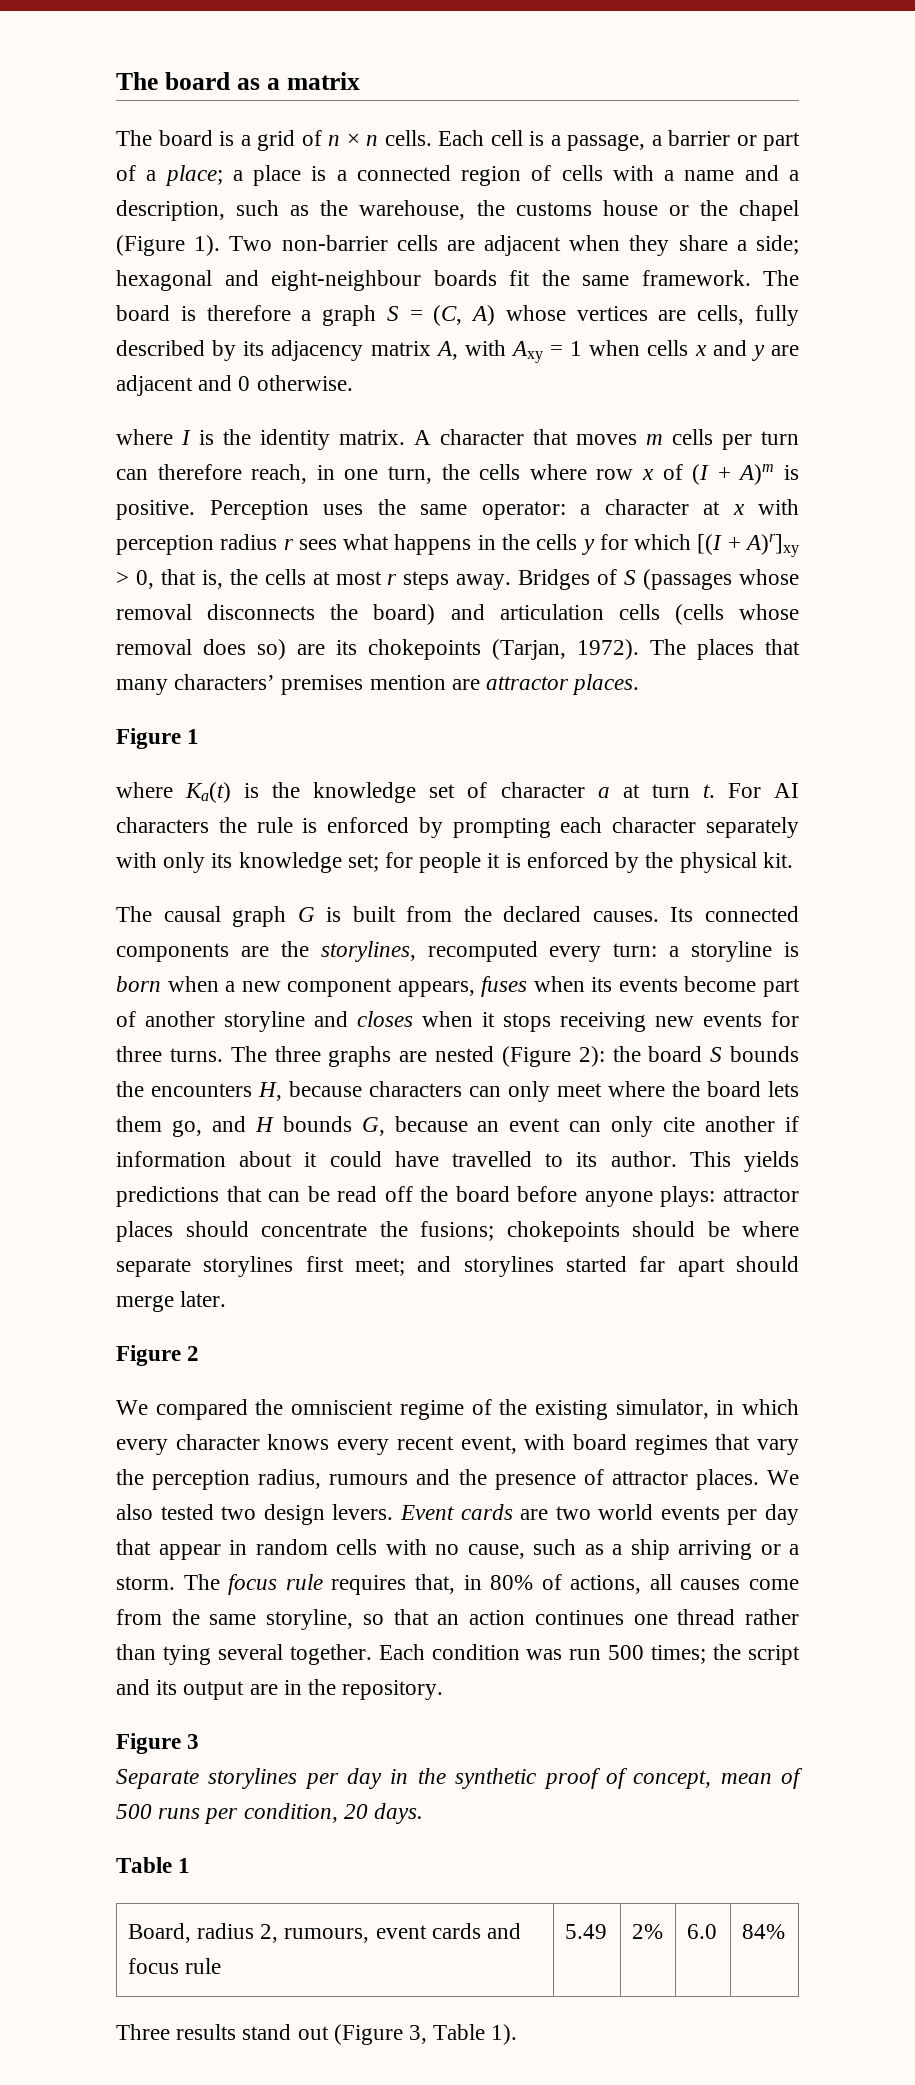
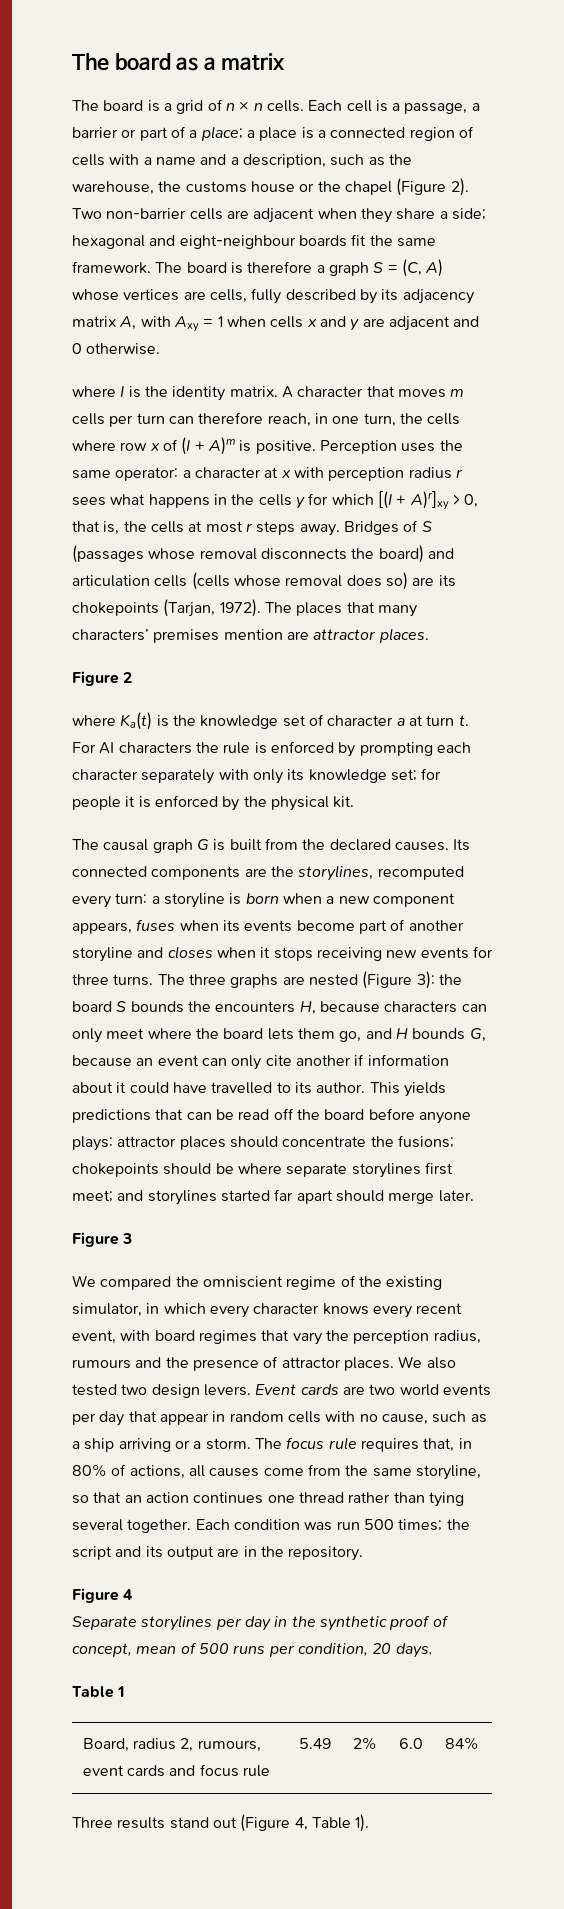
[194,235,221,256] 1). -> [450,178,469,196] 2).
[187,729,200,744] 1 -> [123,672,133,683] 2
[578,1046,605,1067] 2): -> [416,971,435,989] 3):
[187,1346,200,1361] 2 -> [122,1233,133,1244] 3
[187,1734,200,1749] 3 -> [123,1589,134,1600] 4
[409,2025,428,2044] 3, -> [294,1817,308,1831] 4,

